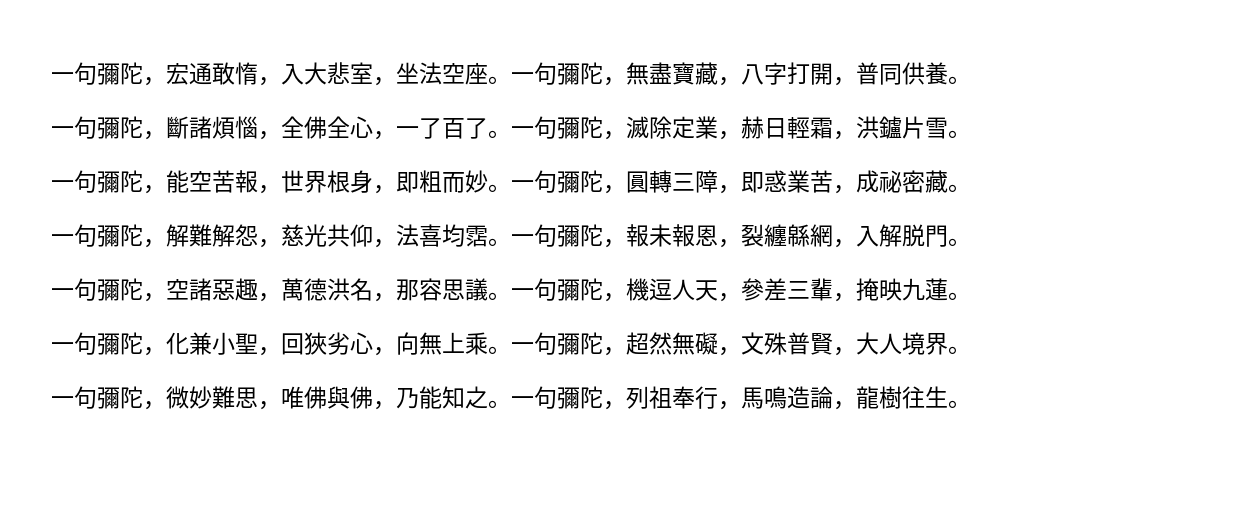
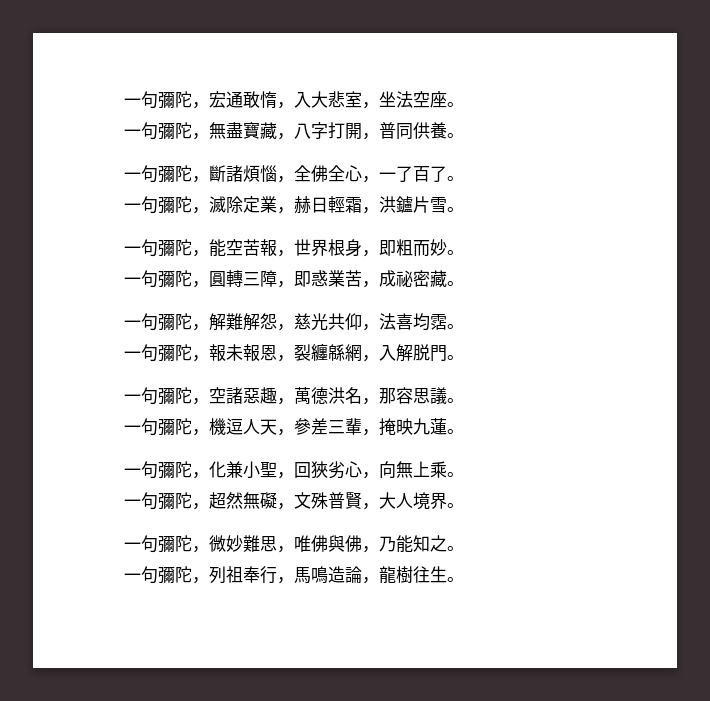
(511, 80) none -> (464, 104) //
(511, 134) none -> (464, 178) //
(511, 188) none -> (464, 252) //
(511, 242) none -> (464, 326) //
(511, 296) none -> (464, 400) //
(511, 350) none -> (464, 474) //
(511, 404) none -> (464, 548) //

